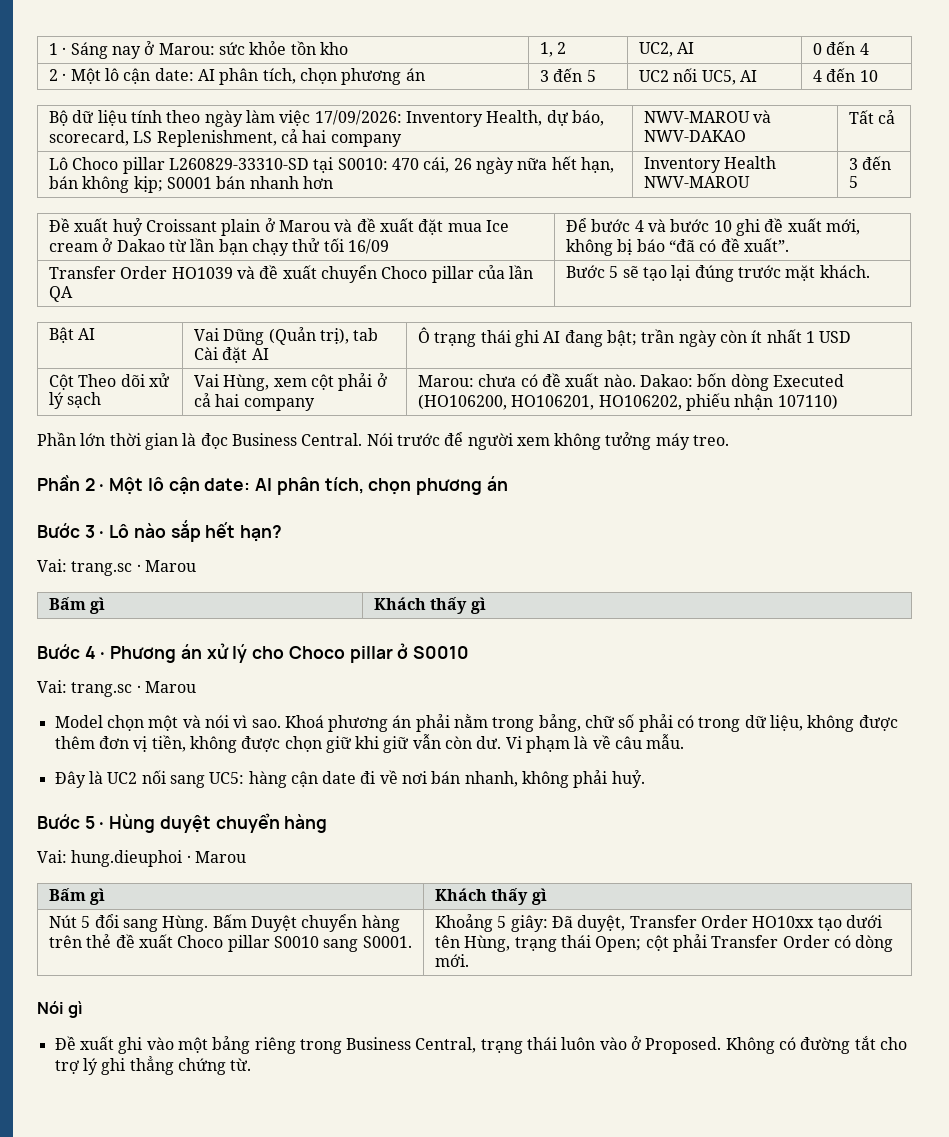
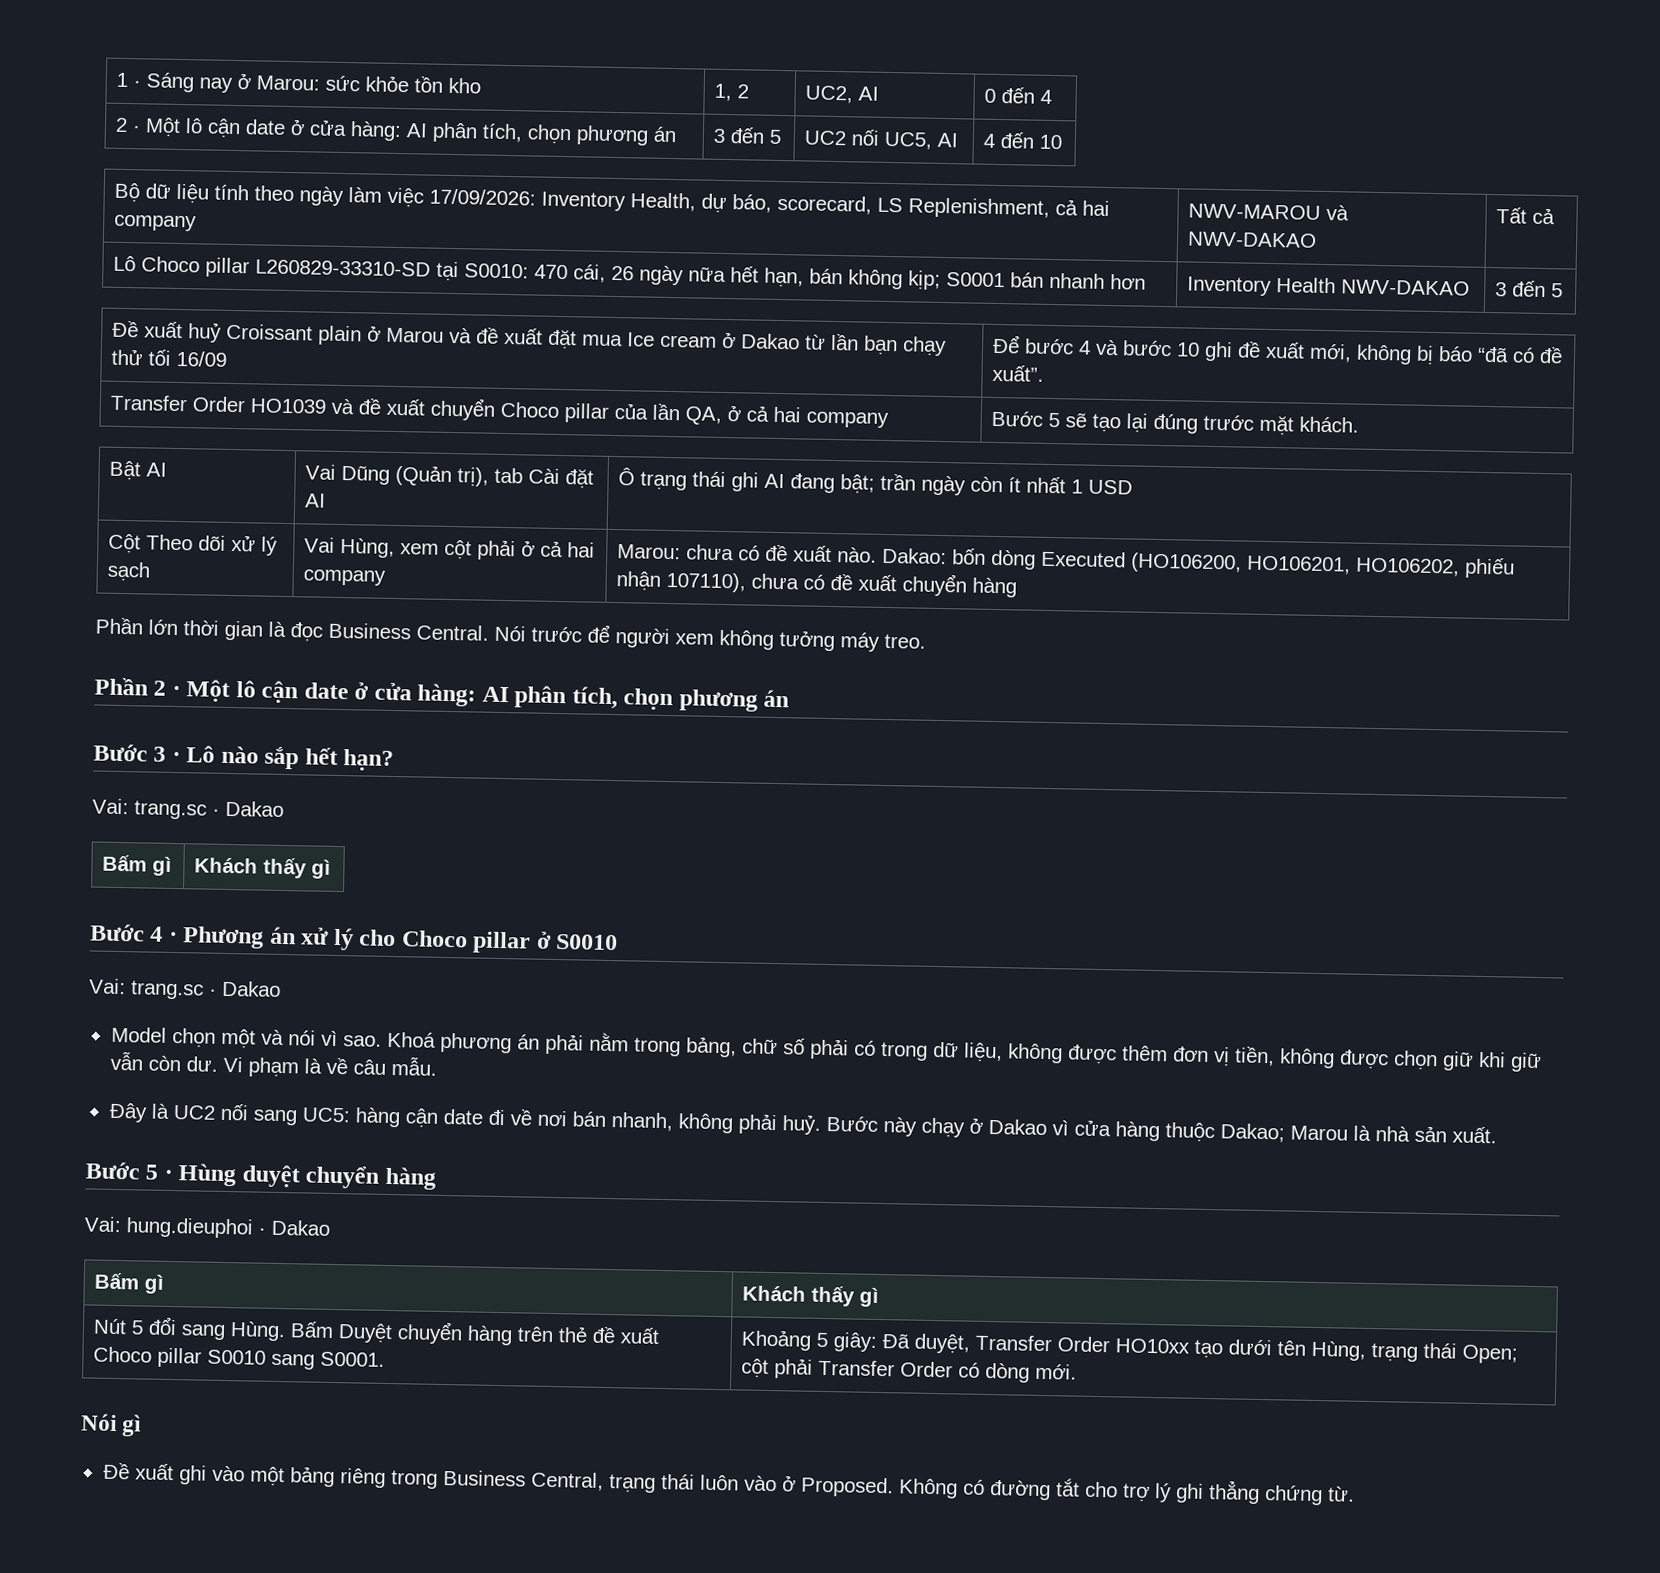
[154,68,194,81] date: -> [244,118,402,142] date ở cửa hàng:
[644,176,751,188] NWV-MAROU -> [1340,279,1470,296] NWV-DAKAO
[49,286,74,302] QA -> [684,405,889,429] QA, ở cả hai company
[777,394,838,410] 107110) -> [665,571,1017,598] 107110), chưa có đề xuất chuyển hàng
[204,478,251,491] date: -> [303,682,477,707] date ở cửa hàng:
[144,560,196,572] Marou -> [225,800,284,817] Dakao
[144,681,196,693] Marou -> [222,980,281,997] Dakao
(645, 779) none -> [825,1115,1497,1144] Bước này chạy ở Dakao vì cửa hàng thuộc Dakao; Marou là nhà sản xuất.
[194,851,246,863] Marou -> [271,1219,330,1236] Dakao

